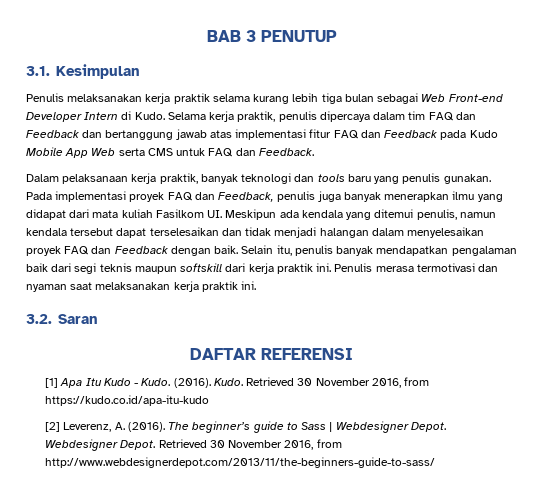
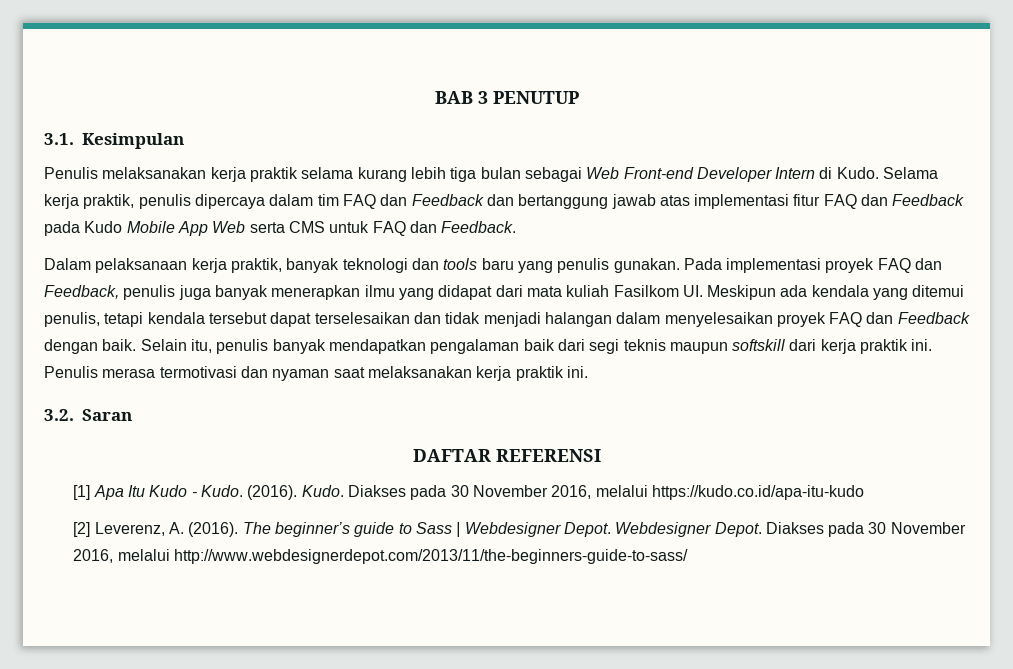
[459,212,496,218] namun -> [104,312,144,327] tetapi
[246,377,430,388] Retrieved 30 November 2016, from -> [347,485,648,500] Diakses pada 30 November 2016, melalui
[158,439,342,450] Retrieved 30 November 2016, from -> [765,522,966,537] [73,549,170,563] Diakses pada 30 November 2016, melalui

